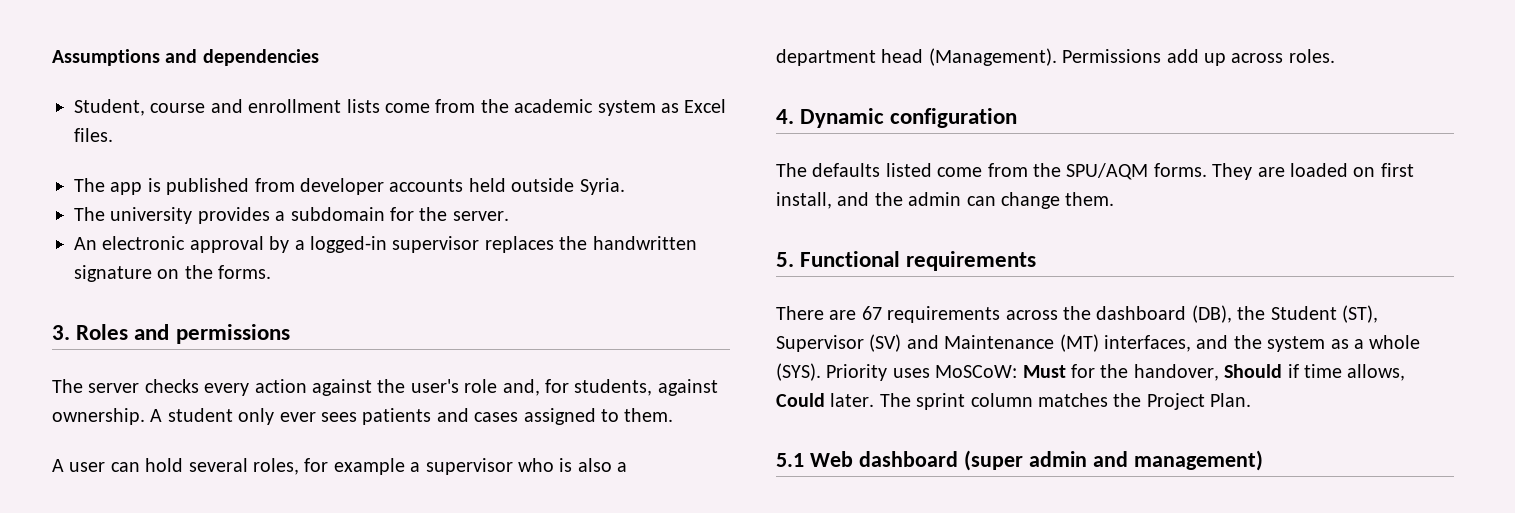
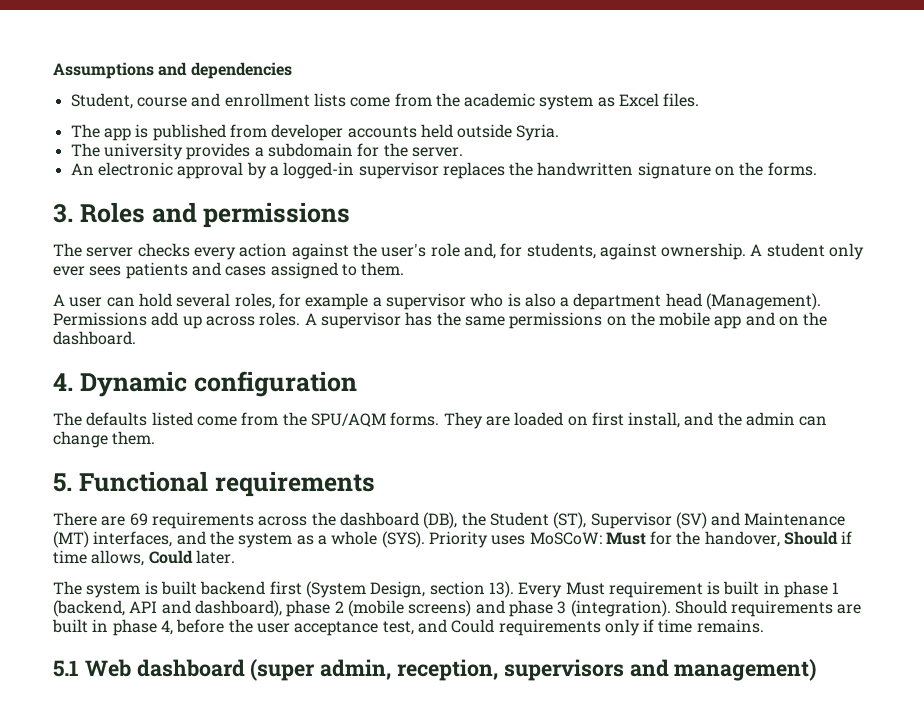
(1335, 56) none -> [304,312,828,329] [53,331,136,345] A supervisor has the same permissions on the mobile app and on the dashboard.
[861,306,882,320] 67 -> [129,513,148,526] 69
[879,393,1252,410] The sprint column matches the Project Plan. -> [53,581,840,598] [53,600,862,617] [52,619,764,636] // The system is built backend first (System Design, section 13). Every Must requirement is built in phase 1 (backend, API and dashboard), phase 2 (mobile screens) and phase 3 (integration). Should requirements are built in phase 4, before the user acceptance test, and Could requirements only if time remains.
[1028,451,1087,467] admin -> [320,659,624,681] admin, reception, supervisors

